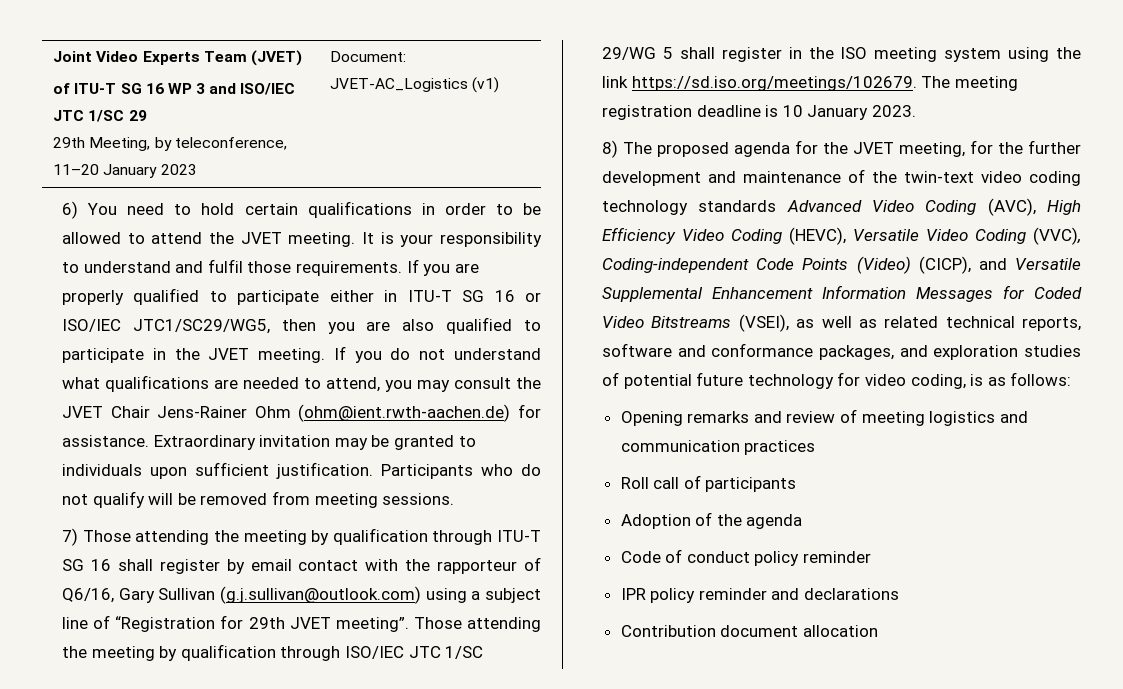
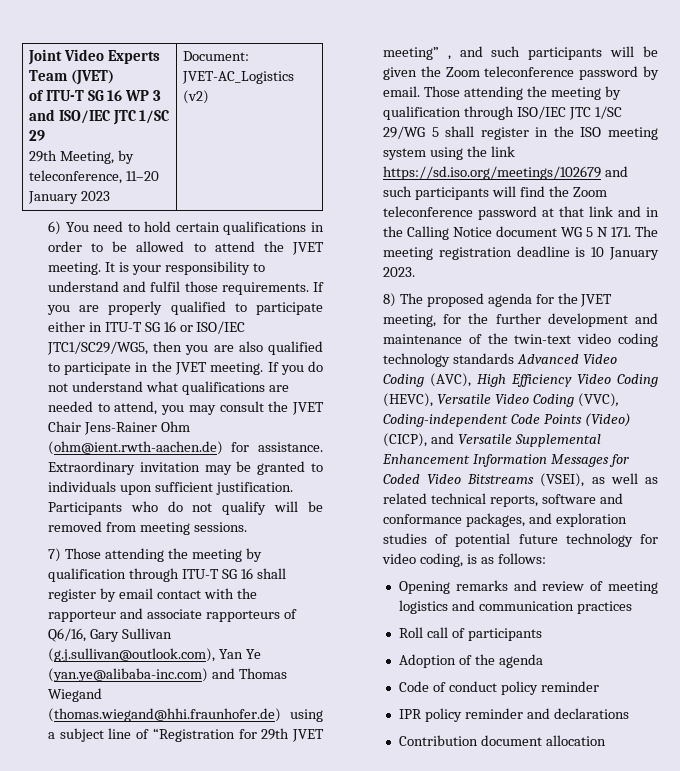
[472,77,500,93] (v1) -> [182,90,209,104] (v2)
(518, 567) none -> [119,608,280,622] and associate rapporteurs
[219,586,421,604] (g.j.sullivan@outlook.com) -> [47,648,261,662] [47,668,287,682] [47,688,102,702] [47,708,281,722] (g.j.sullivan@outlook.com), Yan Ye (yan.ye@alibaba-inc.com) and Thomas Wiegand (thomas.wiegand@hhi.fraunhofer.de)
[335,617,409,632] meeting”. -> [382,46,658,60] [382,66,659,80] [382,86,420,97] meeting” , and such participants will be given the Zoom teleconference password by email.
[631,76,917,91] https://sd.iso.org/meetings/102679. -> [382,166,628,180] [382,186,607,200] [382,206,659,220] [382,226,631,240] https://sd.iso.org/meetings/102679 and such participants will find the Zoom teleconference password at that link and in the Calling Notice document WG 5 N 171.

